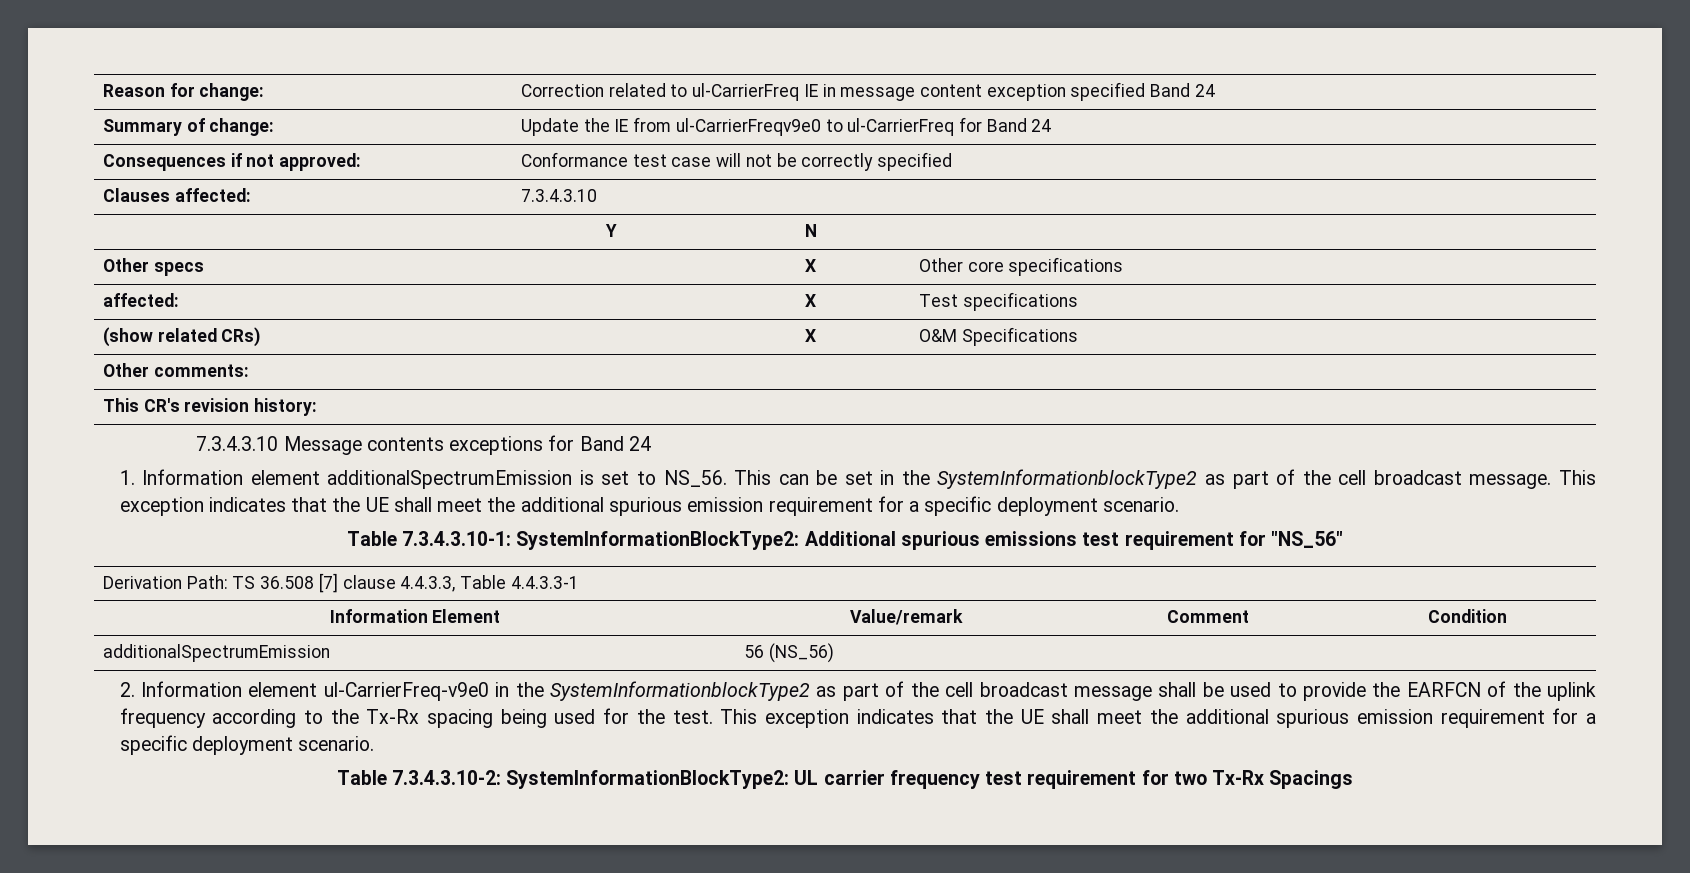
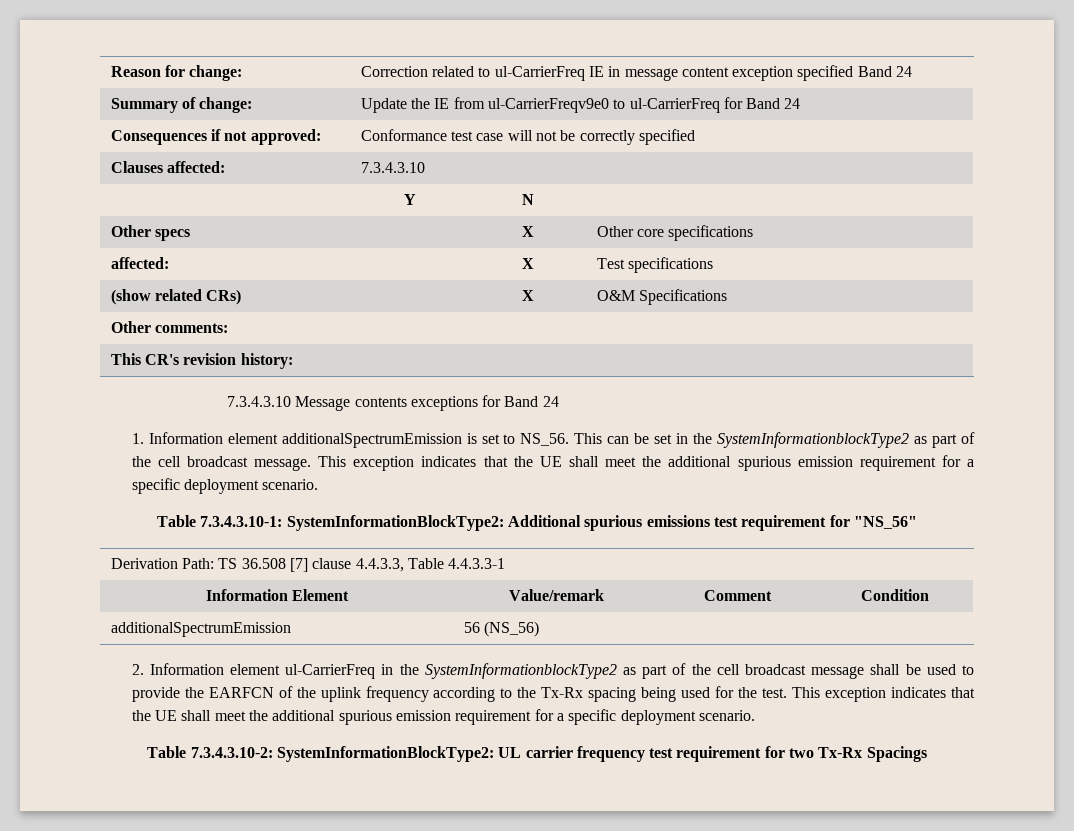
[323,682,489,701] ul-CarrierFreq-v9e0 -> [285,664,376,679] ul-CarrierFreq

